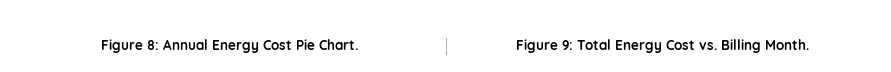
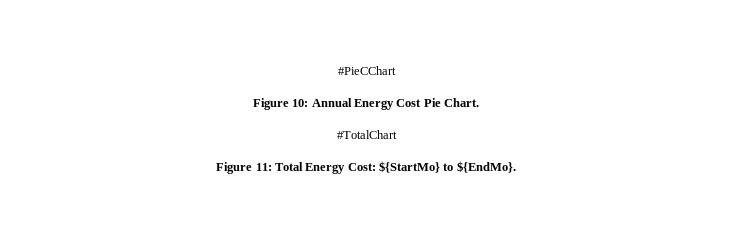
[100,39,159,53] Figure 8: -> [337,66,396,75] [252,98,309,110] #PieCChart // Figure 10:
[515,39,573,53] // Figure 9: -> [336,130,397,139] [216,162,272,174] // #TotalChart // Figure 11:
[665,39,809,53] Cost vs. Billing Month. -> [347,161,516,173] Cost: ${StartMo} to ${EndMo}.

